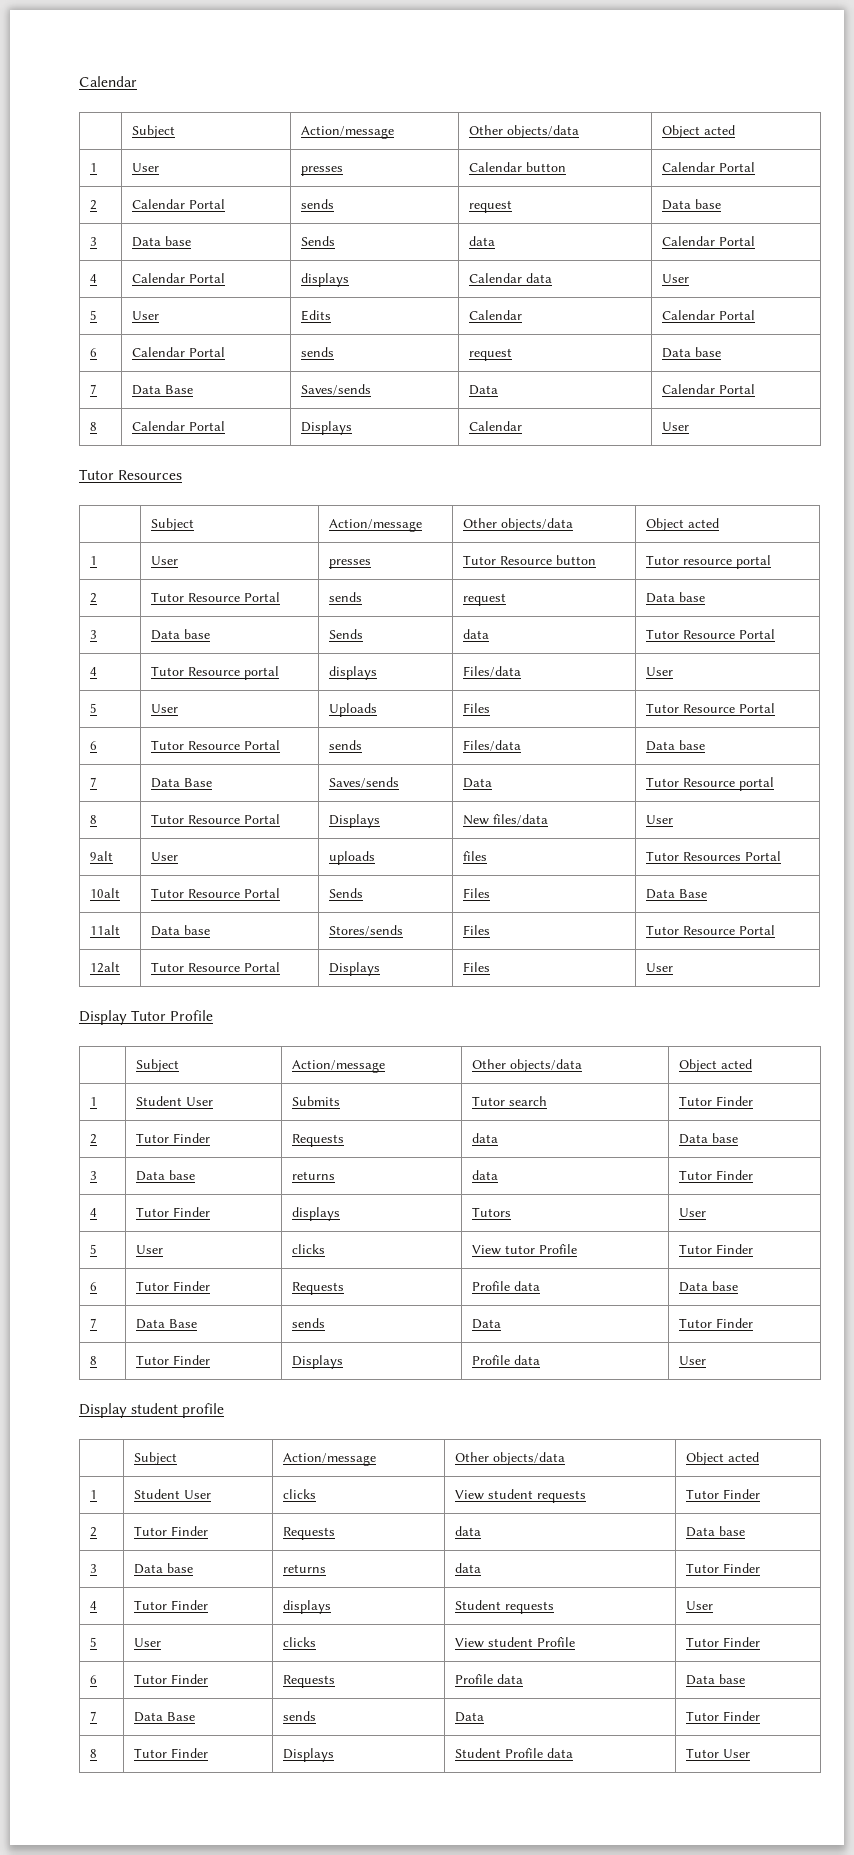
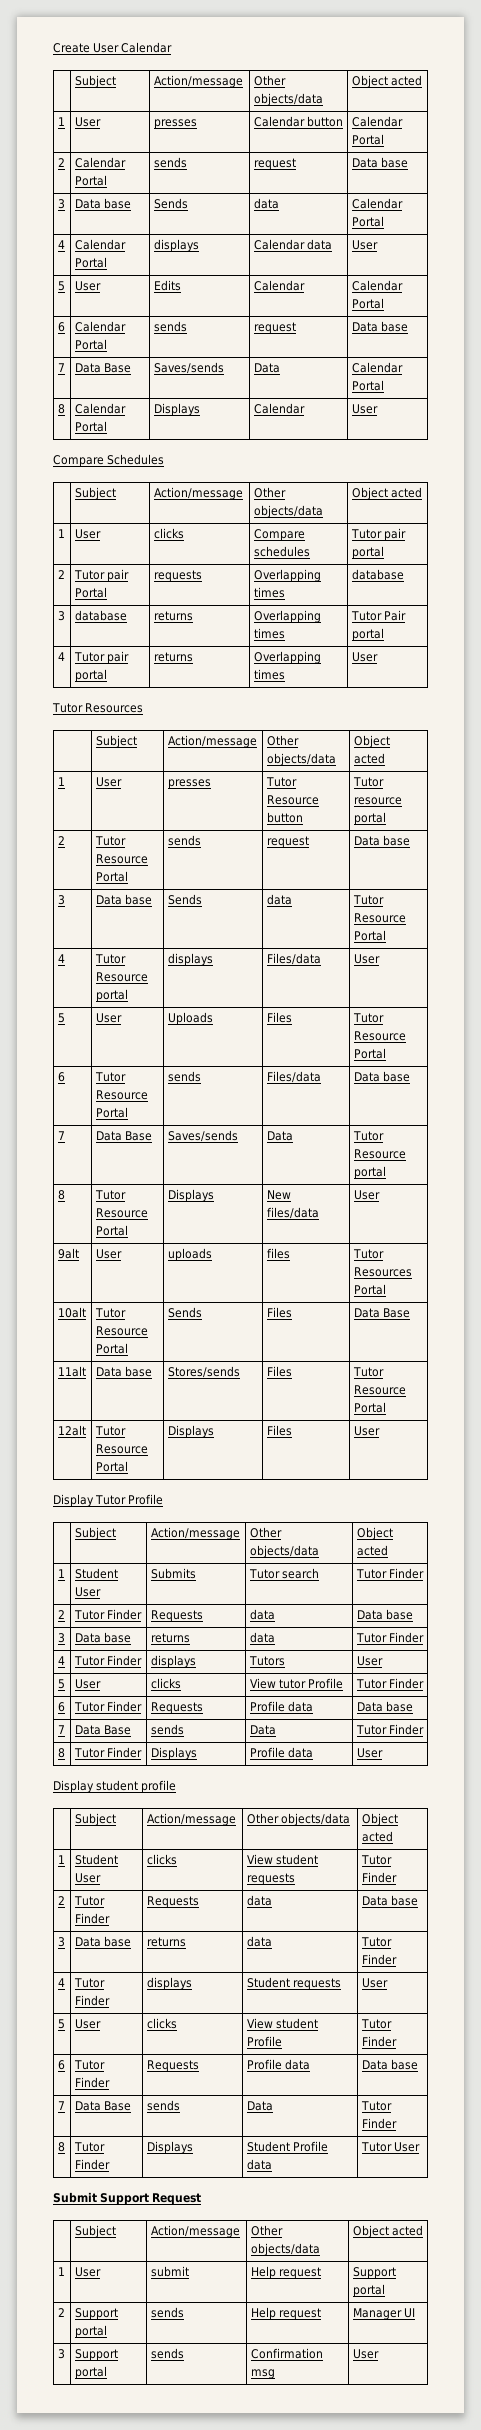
(79, 81) none -> [53,43,120,53] Create User
(689, 426) none -> [53,454,165,467] [74,487,116,500] [153,487,243,500] [253,487,286,498] [253,505,323,518] [351,487,422,500] [57,529,65,538] [74,529,101,539] [153,528,184,539] [253,529,305,541] [253,546,310,557] [350,528,406,541] [351,546,384,559] [57,570,65,579] [73,569,129,582] [74,587,107,598] [153,570,202,582] [253,569,321,582] [253,587,285,598] [351,569,404,580] [57,611,65,621] [74,610,127,621] [153,611,193,621] [253,610,321,623] [253,628,285,639] [350,610,406,621] [351,628,384,641] [57,652,65,661] [73,651,129,664] [74,669,107,682] [153,652,193,662] [253,651,321,664] [253,669,285,680] [351,652,378,662] // Compare Schedules // | Subject | Action/message | Other objects/data | Object acted // 1 | User | clicks | Compare schedules | Tutor pair portal // 2 | Tutor pair Portal | requests | Overlapping times | database // 3 | database | returns | Overlapping times | Tutor Pair portal // 4 | Tutor pair portal | returns | Overlapping times | User
(750, 1753) none -> [53,2192,202,2205] [74,2225,116,2238] [150,2225,240,2238] [250,2225,283,2236] [250,2243,320,2256] [352,2225,423,2238] [57,2267,65,2276] [74,2267,101,2277] [150,2266,189,2277] [250,2266,321,2279] [352,2267,396,2279] [352,2284,385,2297] [57,2308,65,2317] [74,2308,118,2320] [74,2325,107,2338] [150,2307,184,2318] [250,2307,321,2320] [352,2308,415,2320] [57,2349,65,2359] [74,2349,118,2361] [74,2366,107,2379] [150,2348,184,2359] [250,2348,323,2359] [250,2369,275,2379] [352,2349,379,2359] // Submit Support Request // | Subject | Action/message | Other objects/data | Object acted // 1 | User | submit | Help request | Support portal // 2 | Support portal | sends | Help request | Manager UI // 3 | Support portal | sends | Confirmation msg | User

